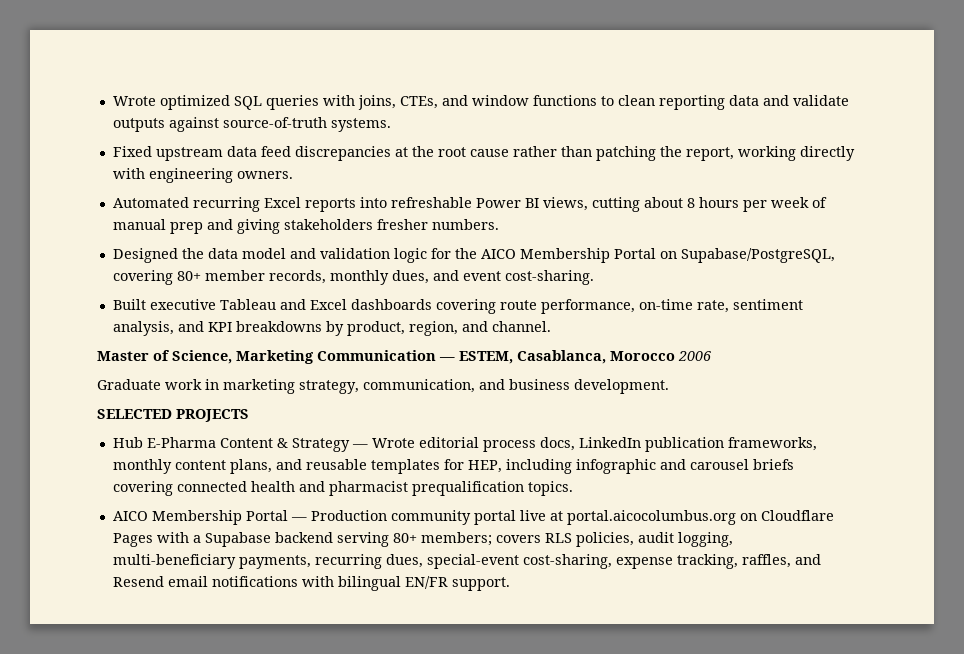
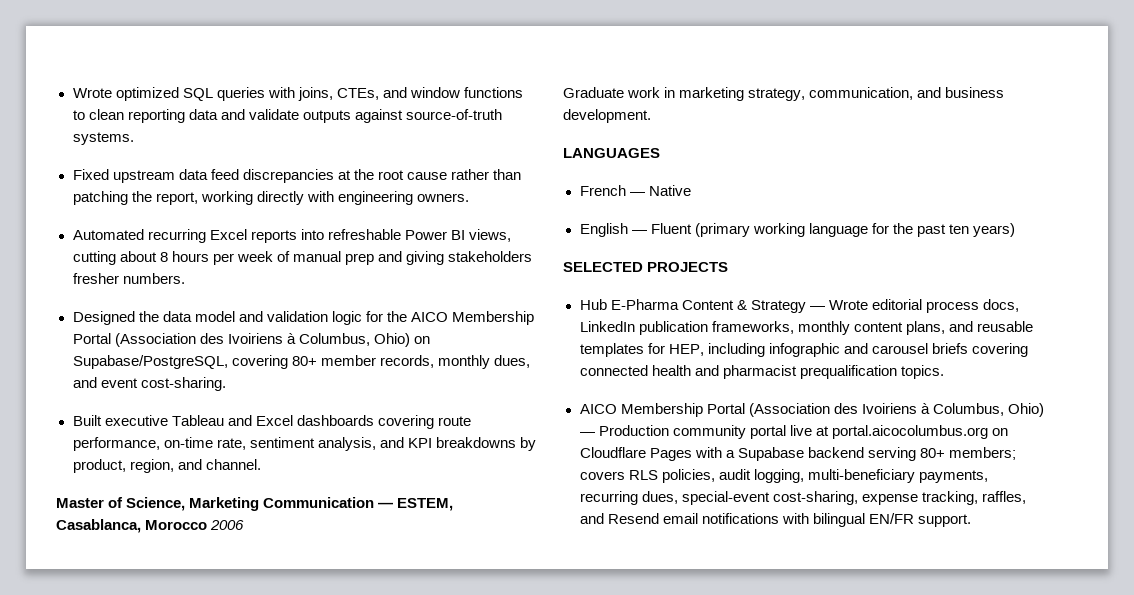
(656, 253) none -> [114,333,410,347] (Association des Ivoiriens à Columbus, Ohio)
(669, 386) none -> [563,148,660,158] [579,185,691,196] [579,223,1015,237] // LANGUAGES // French — Native // English — Fluent (primary working language for the past ten years)
(288, 515) none -> [748,403,1044,417] (Association des Ivoiriens à Columbus, Ohio)

